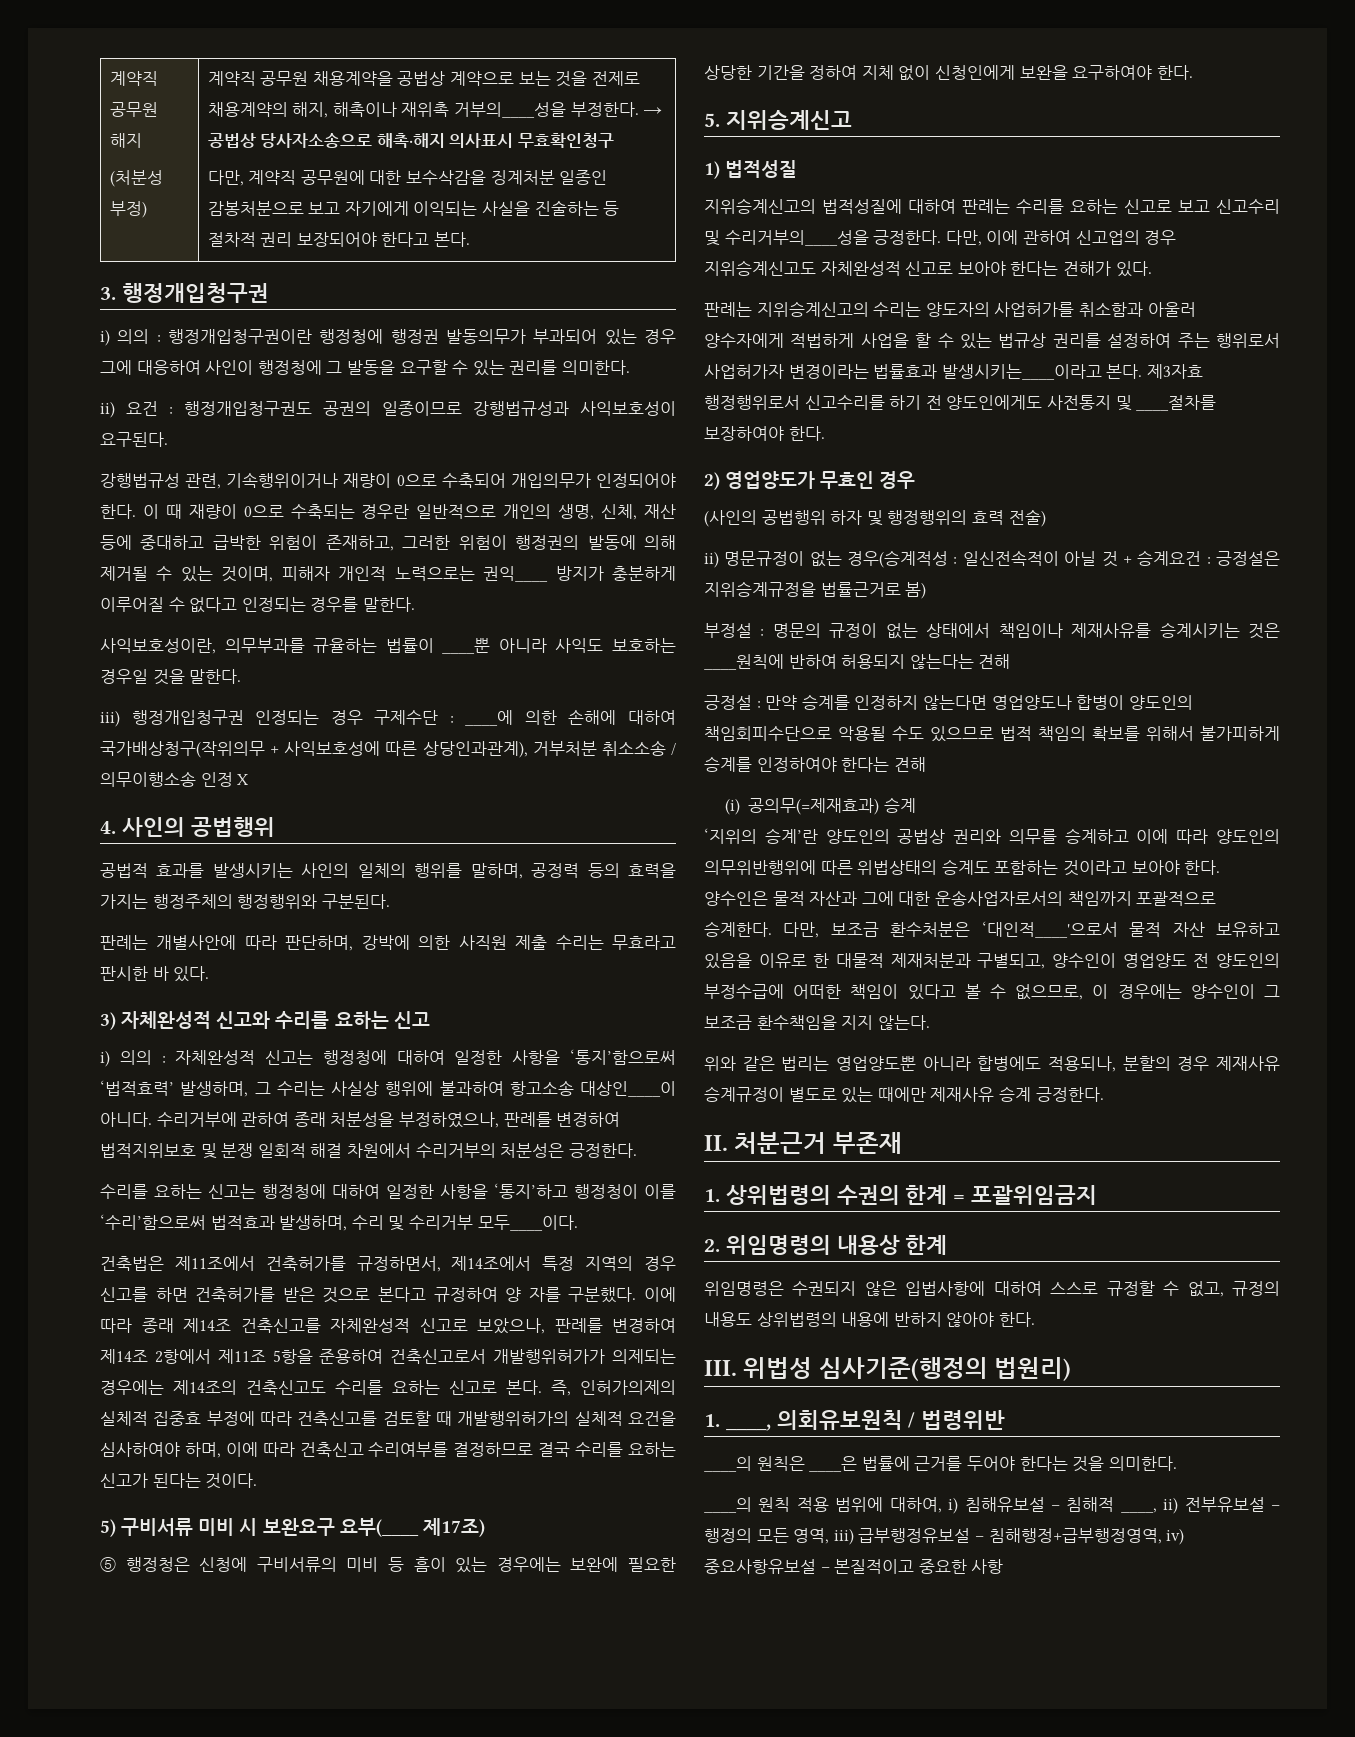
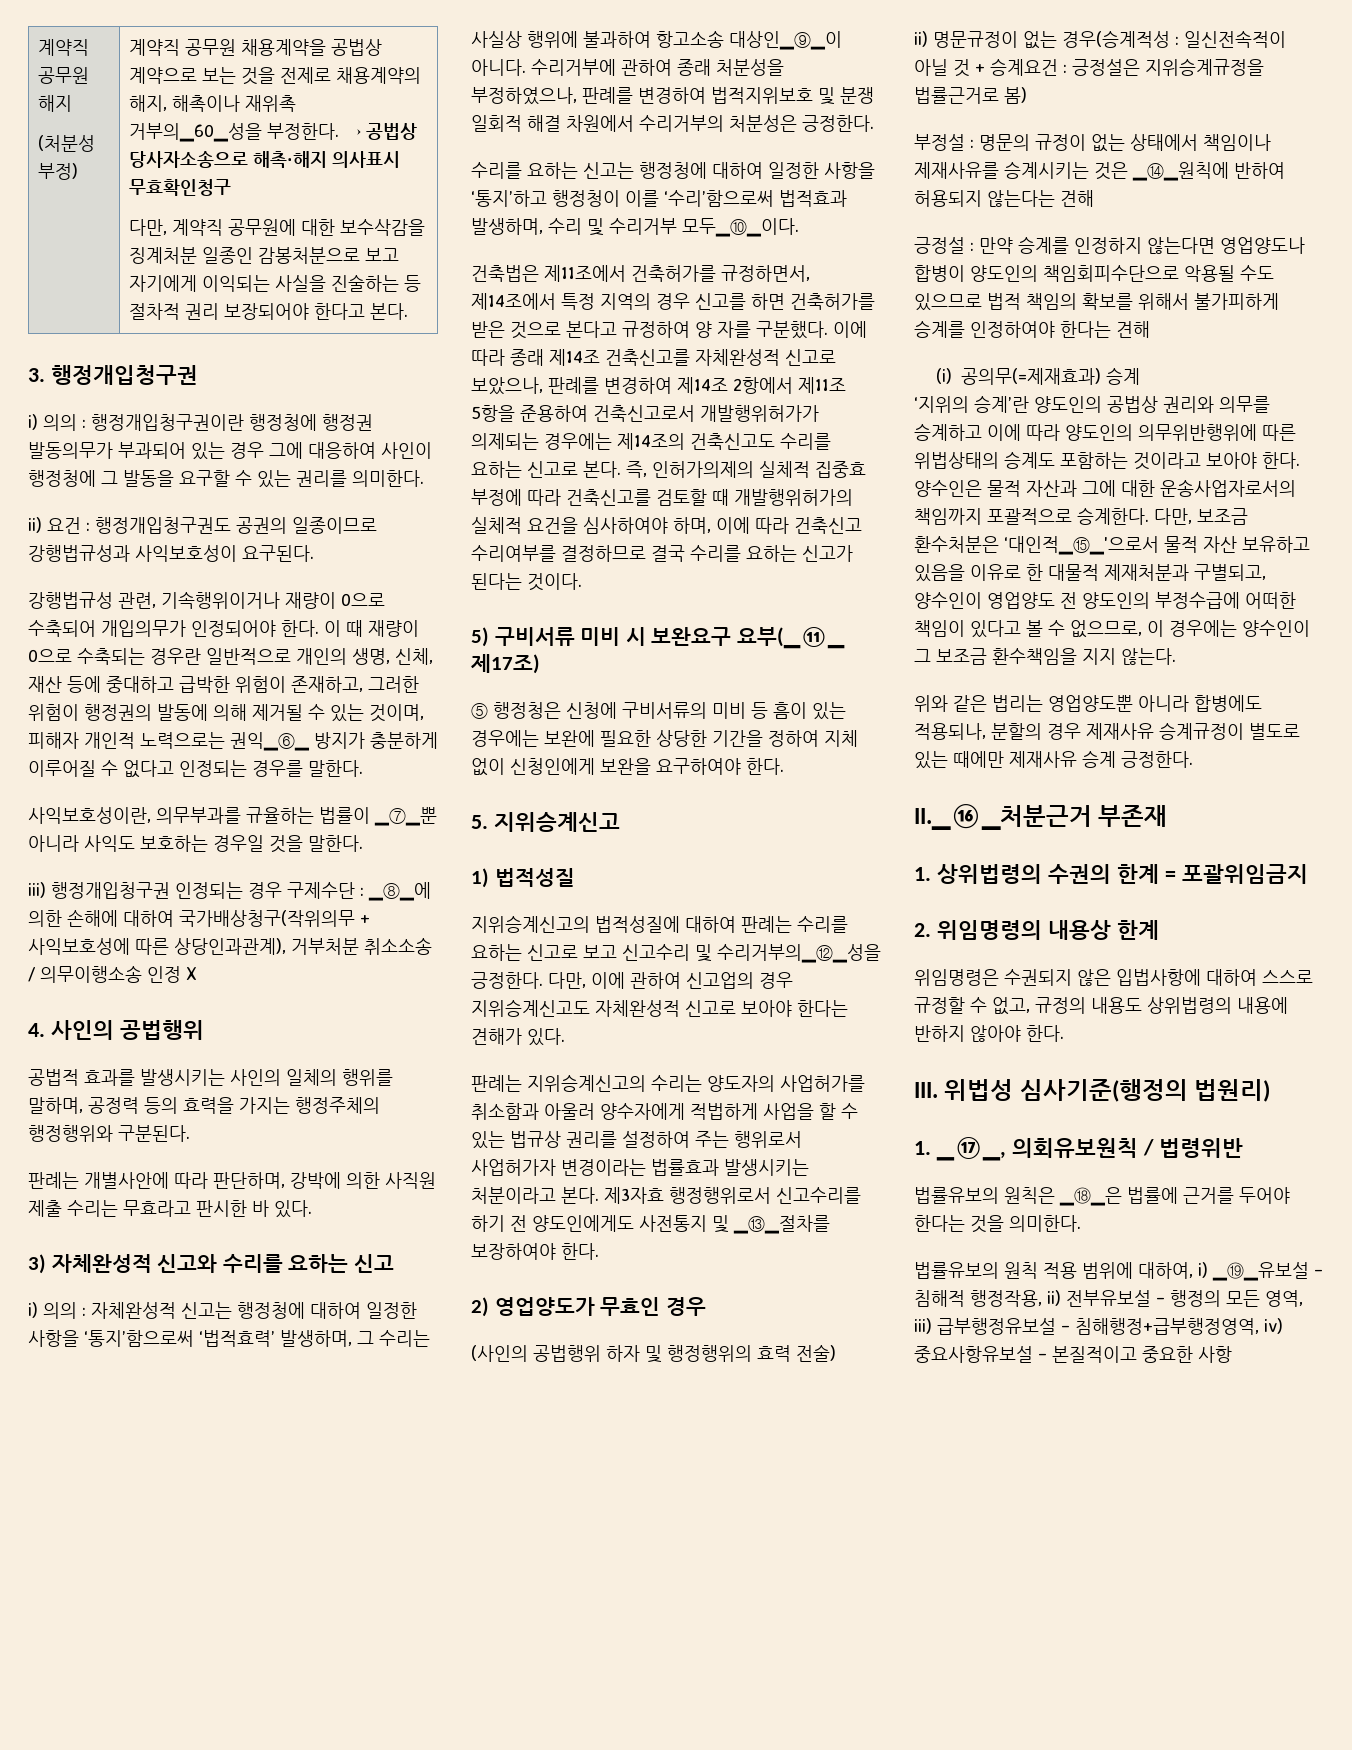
[453,102,566,118] 거부의____성을 -> [129,123,263,142] 거부의▁60▁성을
[483,566,549,582] 권익____ -> [230,732,310,751] 권익▁⑥▁
[442,638,491,654] ____뿐 -> [374,807,437,826] ▁⑦▁뿐
[465,710,514,726] ____에 -> [368,882,431,901] ▁⑧▁에
[580,1081,676,1097] 대상인____이 -> [729,31,842,50] 대상인▁⑨▁이
[477,1215,578,1231] 모두____이다. -> [682,218,799,237] 모두▁⑩▁이다.
[339,1518,419,1537] 요부(____ -> [736,627,845,649] 요부(▁⑪▁
[724,230,869,246] 수리거부의____성을 -> [717,944,881,963] 수리거부의▁⑫▁성을
[941,364,1102,380] 발생시키는____이라고 -> [724,1159,809,1176] [471,1187,556,1204] 발생시키는 처분이라고
[1136,395,1217,411] ____절차를 -> [733,1215,830,1234] ▁⑬▁절차를
[704,654,784,670] ____원칙에 -> [1132,162,1229,181] ▁⑭▁원칙에
[981,921,1118,938] ‘대인적____'으로서 -> [1004,536,1159,555] ‘대인적▁⑮▁'으로서
[704,1132,827,1154] II. 처분근거 -> [914,804,1092,830] II.▁⑯▁처분근거
[725,1424,771,1431] ____, -> [935,1137,1006,1161] ▁⑰▁,
[704,1456,858,1472] ____의 원칙은 ____은 -> [914,1187,1122,1206] 법률유보의 원칙은 ▁⑱▁은
[704,1497,752,1513] ____의 -> [914,1262,999,1279] 법률유보의
[964,1497,1045,1512] 침해유보설 -> [1212,1262,1309,1281] ▁⑲▁유보설
[1120,1508,1157,1513] ____, -> [970,1290,1042,1307] 행정작용,

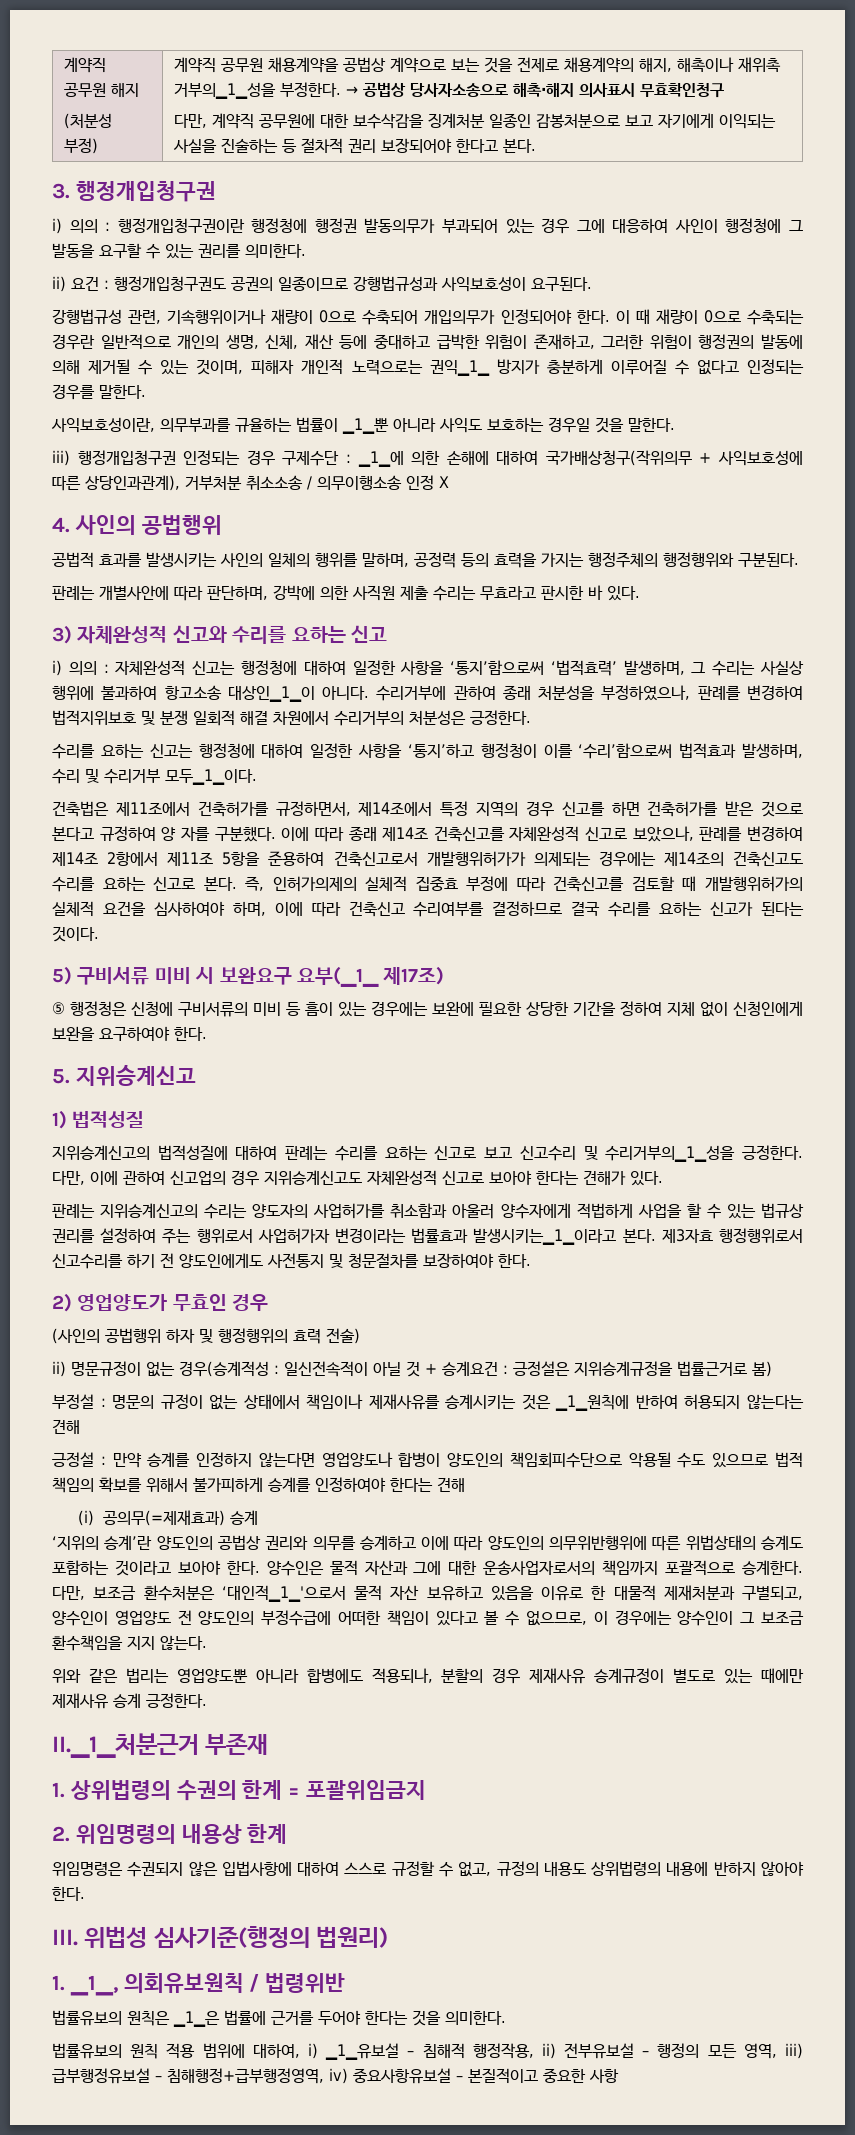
[129,123,263,142] 거부의▁60▁성을 -> [174,82,277,99] 거부의▁1▁성을
[230,732,310,751] 권익▁⑥▁ -> [429,360,490,376] 권익▁1▁
[374,807,437,826] ▁⑦▁뿐 -> [342,418,389,434] ▁1▁뿐
[368,882,431,901] ▁⑧▁에 -> [357,451,404,467] ▁1▁에
[729,31,842,50] 대상인▁⑨▁이 -> [227,686,315,702] 대상인▁1▁이
[682,218,799,237] 모두▁⑩▁이다. -> [165,769,257,785] 모두▁1▁이다.
[736,627,845,649] 요부(▁⑪▁ -> [297,966,379,987] 요부(▁1▁
[717,944,881,963] 수리거부의▁⑫▁성을 -> [605,1145,736,1162] 수리거부의▁1▁성을
[724,1159,809,1176] [471,1187,556,1204] 발생시키는 처분이라고 -> [473,1228,617,1245] 발생시키는▁1▁이라고
[733,1215,830,1234] ▁⑬▁절차를 -> [348,1253,419,1268] 청문절차를
[1132,162,1229,181] ▁⑭▁원칙에 -> [555,1395,630,1411] ▁1▁원칙에
[1004,536,1159,555] ‘대인적▁⑮▁'으로서 -> [221,1585,346,1602] ‘대인적▁1▁'으로서
[914,804,1092,830] II.▁⑯▁처분근거 -> [52,1733,199,1758] II.▁1▁처분근거
[935,1137,1006,1161] ▁⑰▁, -> [69,1975,118,1996] ▁1▁,
[1059,1187,1122,1206] ▁⑱▁은 -> [173,2011,220,2027] ▁1▁은
[1212,1262,1309,1281] ▁⑲▁유보설 -> [325,2043,400,2060] ▁1▁유보설

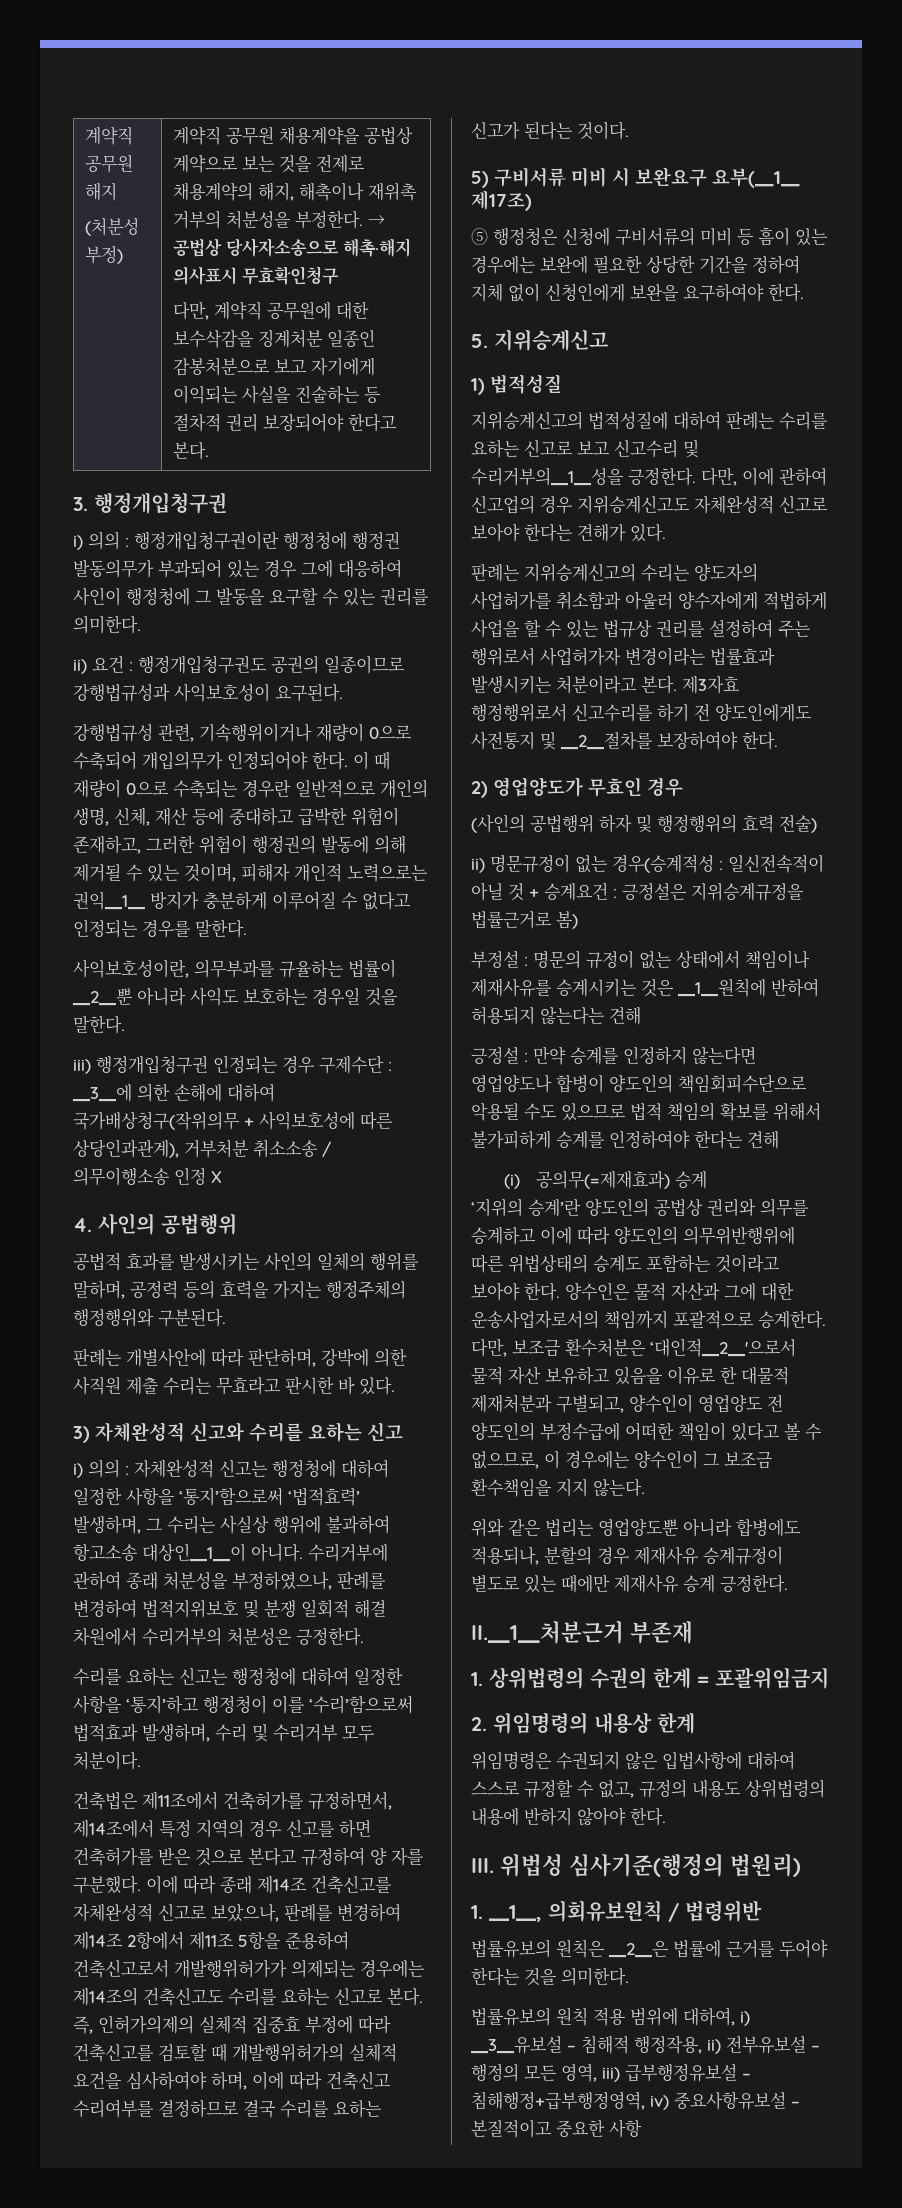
[174,82,277,99] 거부의▁1▁성을 -> [172,210,291,229] 거부의 처분성을
[342,418,389,434] ▁1▁뿐 -> [73,988,133,1006] ▁2▁뿐
[357,451,404,467] ▁1▁에 -> [73,1084,132,1102] ▁3▁에
[165,769,257,785] 모두▁1▁이다. -> [342,1725,375,1742] [73,1751,141,1770] 모두 처분이다.
[473,1228,617,1245] 발생시키는▁1▁이라고 -> [471,675,637,694] 발생시키는 처분이라고
[348,1253,419,1268] 청문절차를 -> [561,731,653,750] ▁2▁절차를
[221,1585,346,1602] ‘대인적▁1▁'으로서 -> [650,1338,796,1357] ‘대인적▁2▁'으로서
[173,2011,220,2027] ▁1▁은 -> [609,1941,669,1958] ▁2▁은
[325,2043,400,2060] ▁1▁유보설 -> [471,2035,562,2054] ▁3▁유보설

